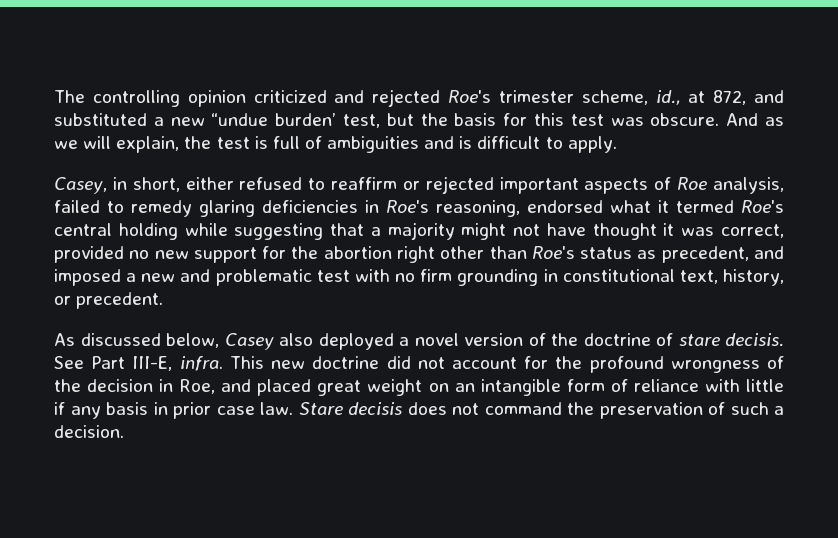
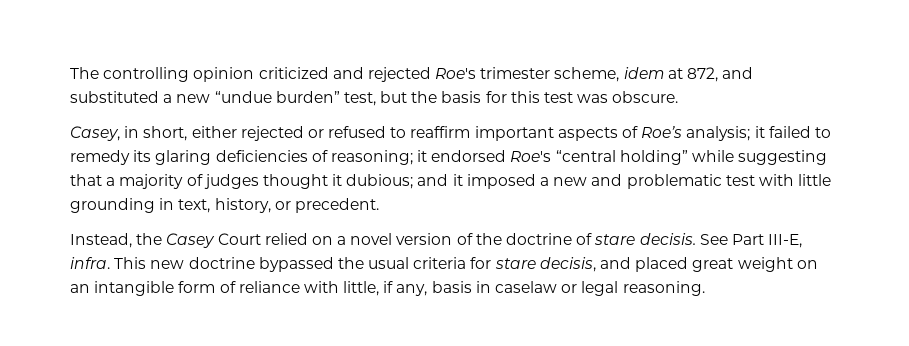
[655,90,681,105] id., -> [623,67,664,79] idem
[275,113,337,126] burden’ -> [275,91,340,103] burden”
[726,113,784,126] [54,136,617,153] And as we will explain, the test is full of ambiguities and is difficult to apply. -> (679, 97) none
(234, 183) none -> [240,126,324,141] rejected or
[402,176,494,194] or rejected -> (471, 132) none
[677,177,784,194] Roe analysis, -> [641,126,765,141] Roe’s analysis; it
(192, 208) none -> [133,150,152,162] its
[365,200,784,217] [54,223,178,240] in Roe's reasoning, endorsed what it termed Roe's central holding -> [311,150,688,165] of reasoning; it endorsed Roe's “central holding”
[461,223,785,240] [54,246,785,263] might not have thought it was correct, provided no new support for the abortion right other than Roe's status as precedent, and -> [186,174,463,189] of judges thought it dubious; and it
[395,269,453,282] no firm -> [798,174,832,186] little
[562,269,675,282] constitutional -> (175, 204) none
[54,333,394,350] As discussed below, Casey also deployed -> [70,233,333,248] Instead, the Casey Court relied on
[386,356,784,373] [54,379,216,394] did not account for the profound wrongness of the decision in Roe, -> [258,257,596,272] bypassed the usual criteria for stare decisis,
[746,379,785,392] [54,402,784,419] [54,425,124,438] little if any basis in prior case law. Stare decisis does not command the preservation of such a decision. -> [343,281,705,296] little, if any, basis in caselaw or legal reasoning.

